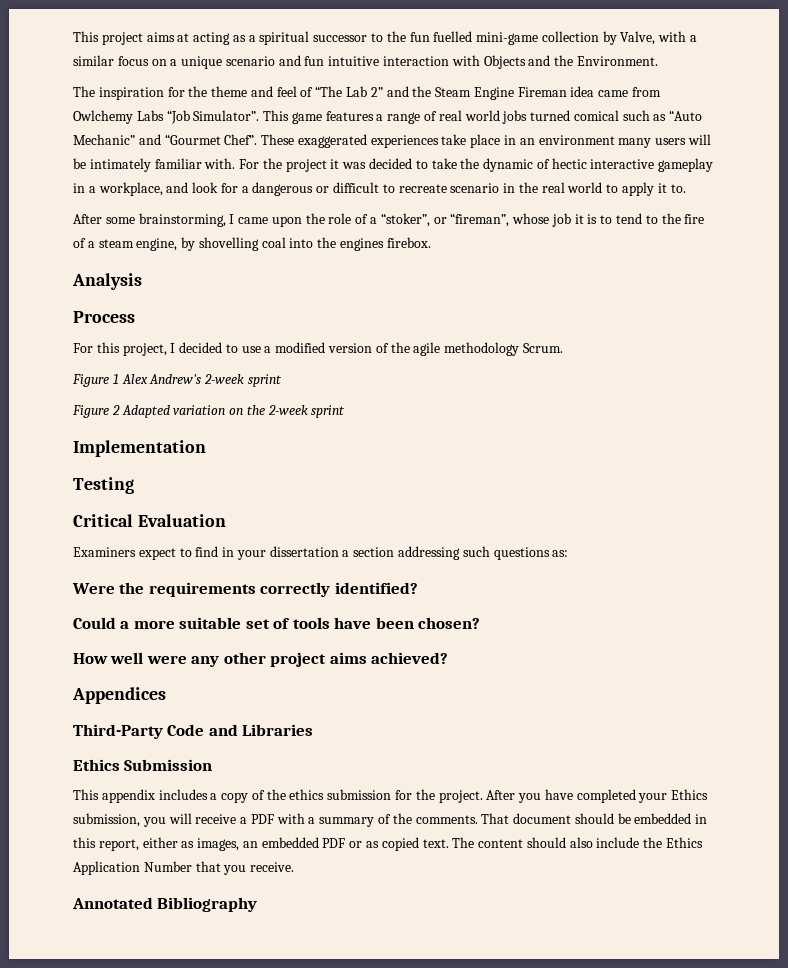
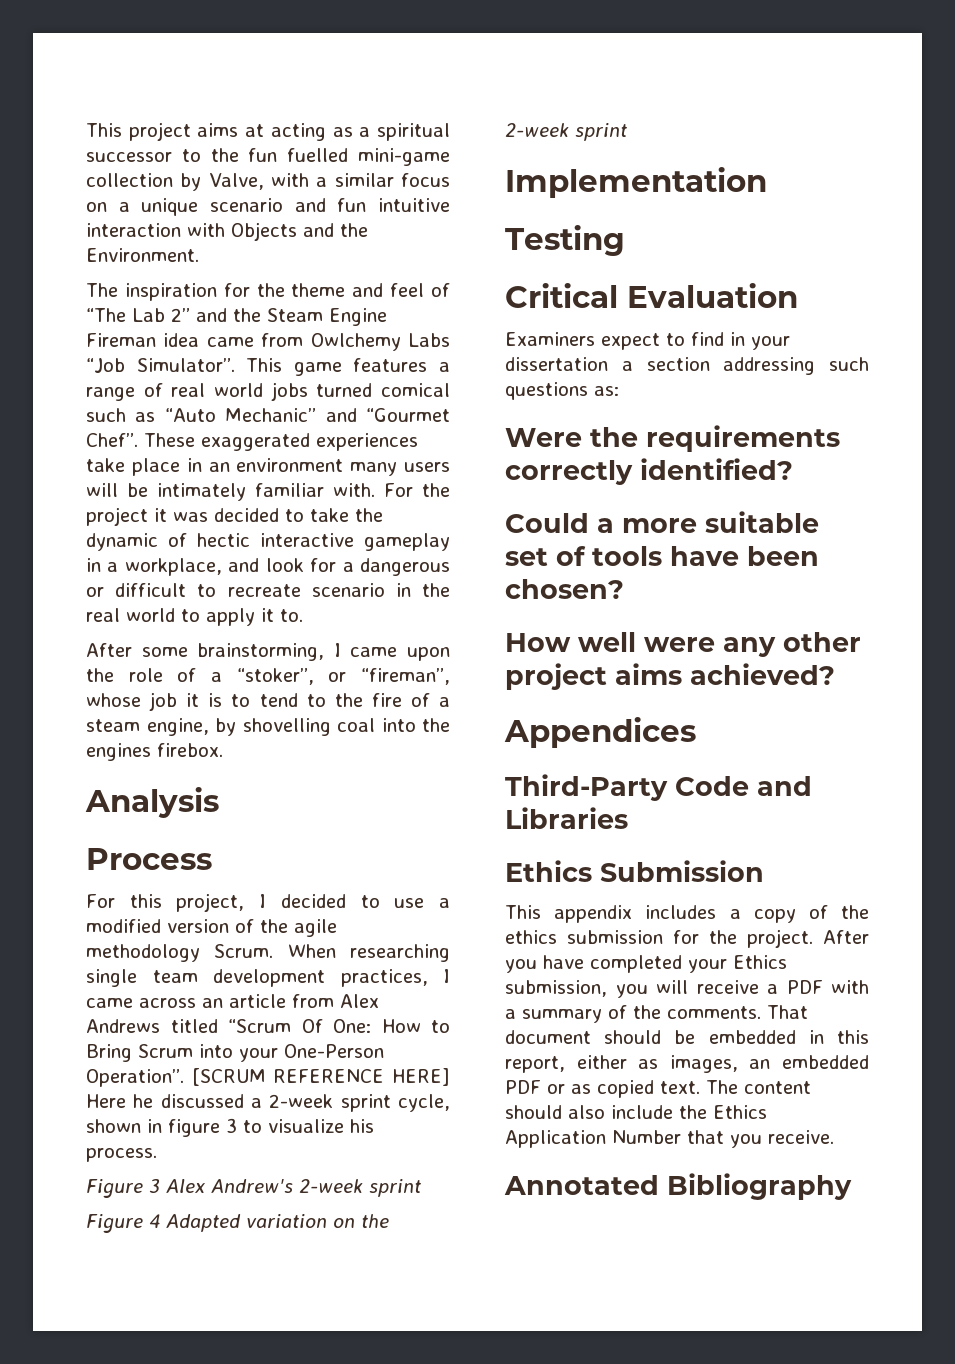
[72,374,119,387] // Figure 1 -> [287,944,450,962] [86,969,450,987] [86,994,379,1008] [86,1019,450,1033] [86,1044,384,1062] [86,1068,450,1087] [86,1094,451,1112] [86,1118,374,1137] [86,1148,157,1162] [86,1179,160,1198] When researching single team development practices, I came across an article from Alex Andrews titled “Scrum Of One: How to Bring Scrum into your One-Person Operation”. [SCRUM REFERENCE HERE] Here he discussed a 2-week sprint cycle, shown in figure 3 to visualize his process. // Figure 3
[111,405,120,415] 2 -> [149,1214,160,1228] 4

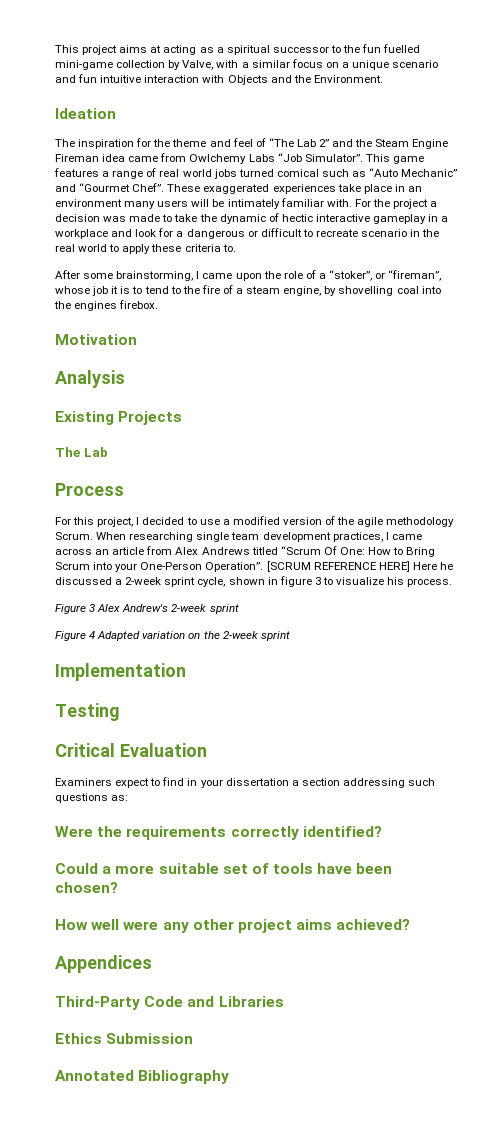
(199, 255) none -> [55,108,116,119] // Ideation
[154,508,279,522] it was decided -> [430,201,438,207] [55,214,161,222] a decision was made
[124,558,222,576] workplace, -> [55,229,108,239] workplace
[261,608,274,622] it -> [151,244,221,252] these criteria
(223, 750) none -> [55,334,137,345] // Motivation
(219, 802) none -> [55,411,183,425] [55,447,108,457] // Existing Projects // The Lab
[505,905,869,923] [505,929,869,948] [505,955,787,973] [505,980,869,998] [505,1005,808,1023] [505,1030,869,1044] [505,1055,869,1073] [505,1080,811,1098] [505,1105,767,1119] [505,1130,834,1148] // This appendix includes a copy of the ethics submission for the project. After you have completed your Ethics submission, you will receive a PDF with a summary of the comments. That document should be embedded in this report, either as images, an embedded PDF or as copied text. The content should also include the Ethics Application Number that you receive. -> (194, 1038) none

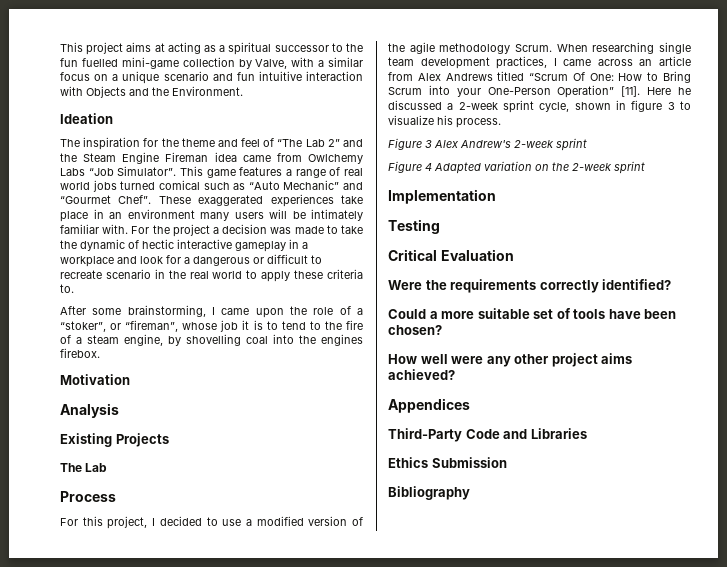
[205,561,410,572] Operation”. [SCRUM REFERENCE HERE] -> [557,85,641,98] Operation” [11].
[55,777,436,788] [55,793,129,803] // Examiners expect to find in your dissertation a section addressing such questions as: -> (514, 255) none
[55,1070,134,1081] Annotated -> (507, 462) none

